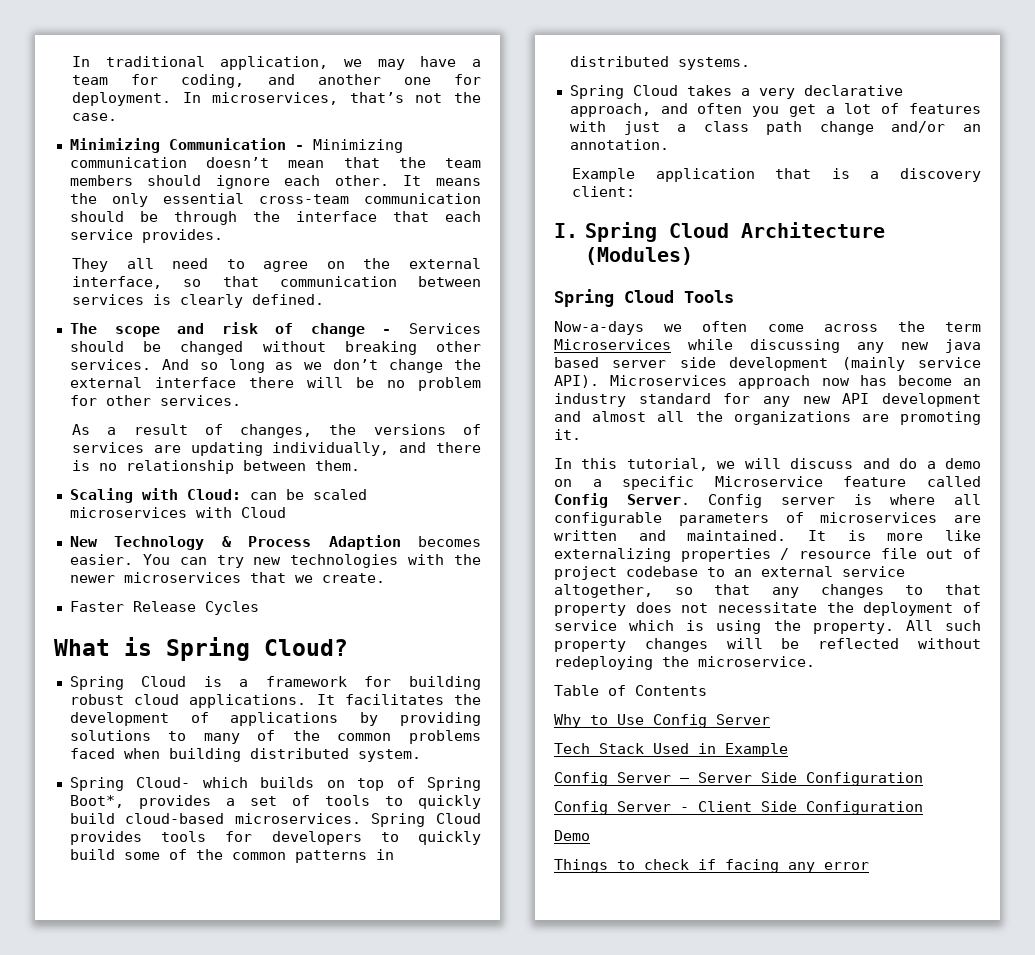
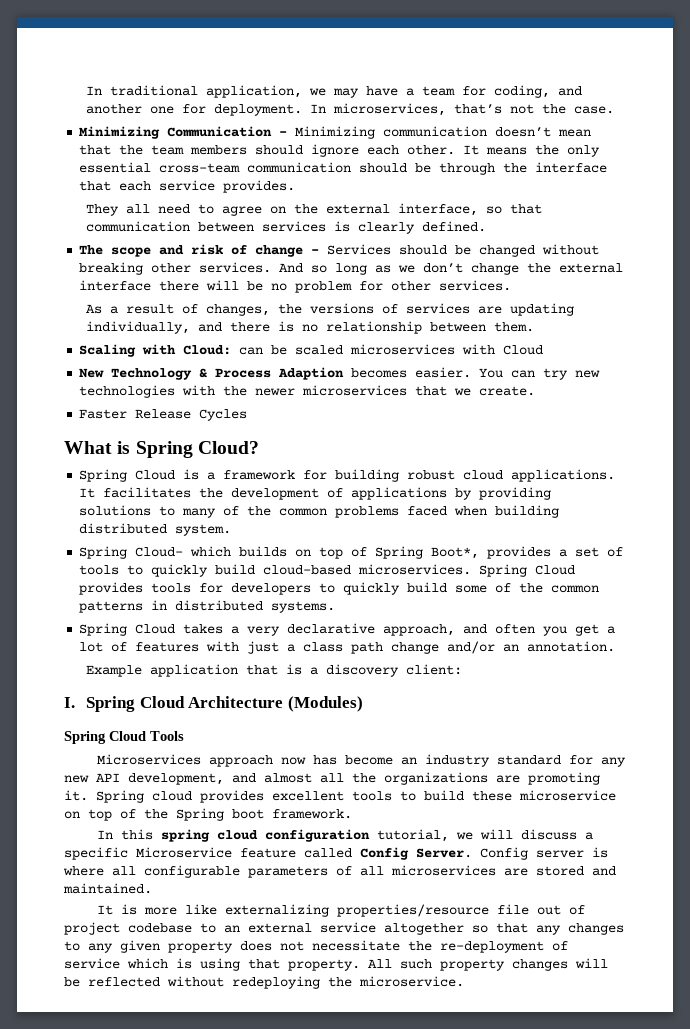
[554,321,981,335] [554,339,981,353] [554,357,981,371] [554,375,599,388] Now-a-days we often come across the term Microservices while discussing any new java based server side development (mainly service API). -> (184, 736) none
[882,393,981,407] development -> [128,773,224,785] development,
(581, 434) none -> [96,790,616,803] [64,808,352,821] Spring cloud provides excellent tools to build these microservice on top of the Spring boot framework.
(618, 463) none -> [160,829,370,842] spring cloud configuration
[862,458,982,469] [554,479,572,487] and do a demo on -> (577, 834) none
(804, 517) none -> [360,866,384,876] all
[554,530,617,541] written -> [536,866,584,876] stored
(787, 535) none -> (152, 888) //
[680,548,871,562] properties / resource -> [336,904,489,917] properties/resource
[554,584,653,598] altogether, -> [384,923,464,935] altogether
[945,584,981,595] that -> [88,940,160,953] any given
[863,602,954,616] deployment -> [440,941,544,953] re-deployment
[773,620,801,631] the -> [248,959,280,969] that
[554,685,707,696] [554,714,770,728] [554,743,788,757] [554,772,923,786] [554,801,923,815] [554,830,590,841] [554,859,869,873] // Table of Contents // Why to Use Config Server // Tech Stack Used in Example // Config Server – Server Side Configuration // Config Server - Client Side Configuration // Demo // Things to check if facing any error -> (464, 981) none

